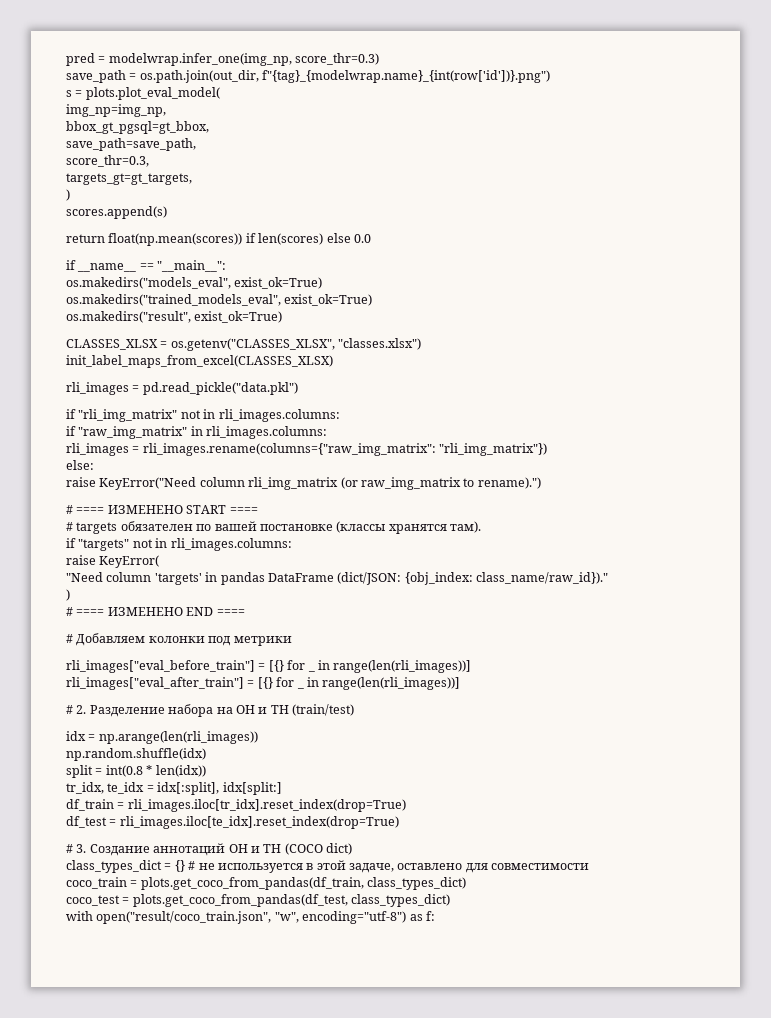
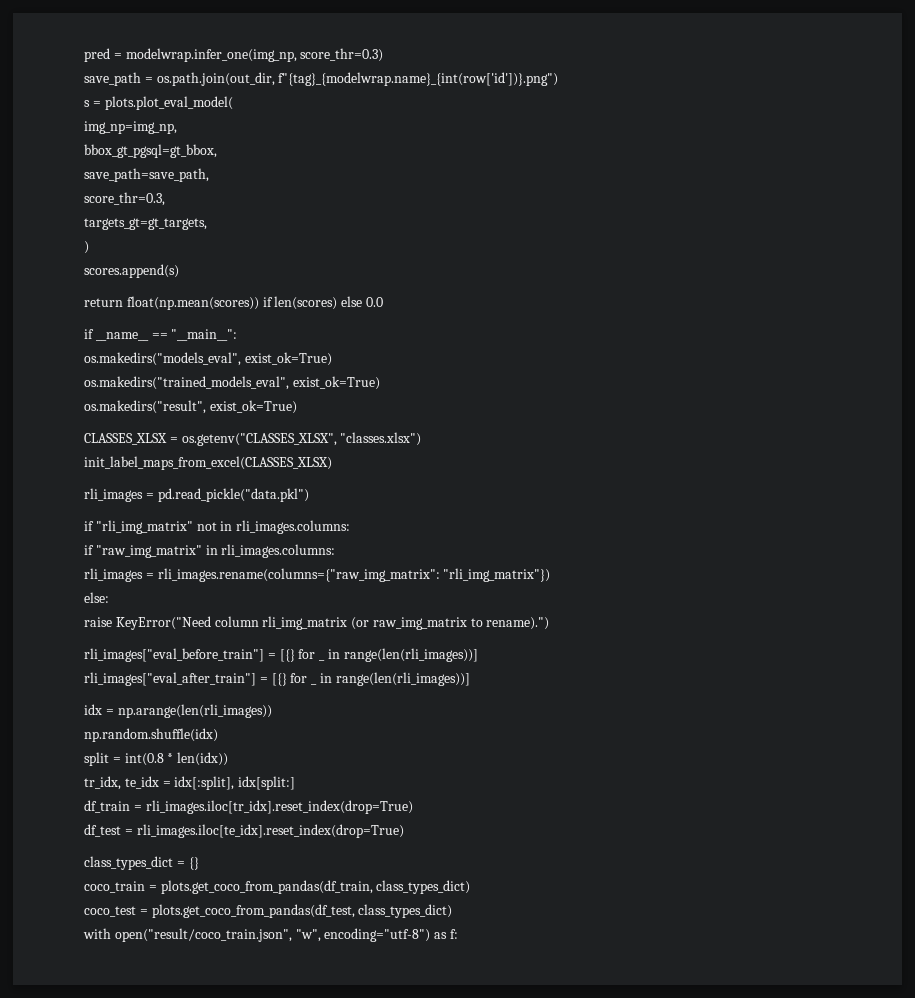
[66,505,258,514] [66,521,481,534] [66,538,292,551] [66,555,160,568] [66,572,608,585] [66,589,70,601] [66,607,245,616] [66,633,292,646] // # ==== ИЗМЕНЕНО START ==== // # targets обязателен по вашей постановке (классы хранятся там). // if "targets" not in rli_images.columns: // raise KeyError( // "Need column 'targets' in pandas DataFrame (dict/JSON: {obj_index: class_name/raw_id})." // ) // # ==== ИЗМЕНЕНО END ==== // # Добавляем колонки под метрики -> (550, 623) none
[66,704,354,717] // # 2. Разделение набора на ОН и ТН (train/test) -> (470, 679) none
[66,843,352,856] [66,860,590,873] # 3. Создание аннотаций ОН и ТН (COCO dict) // class_types_dict = {} # не используется в этой задаче, оставлено для совместимости -> [84,856,199,870] class_types_dict = {}

